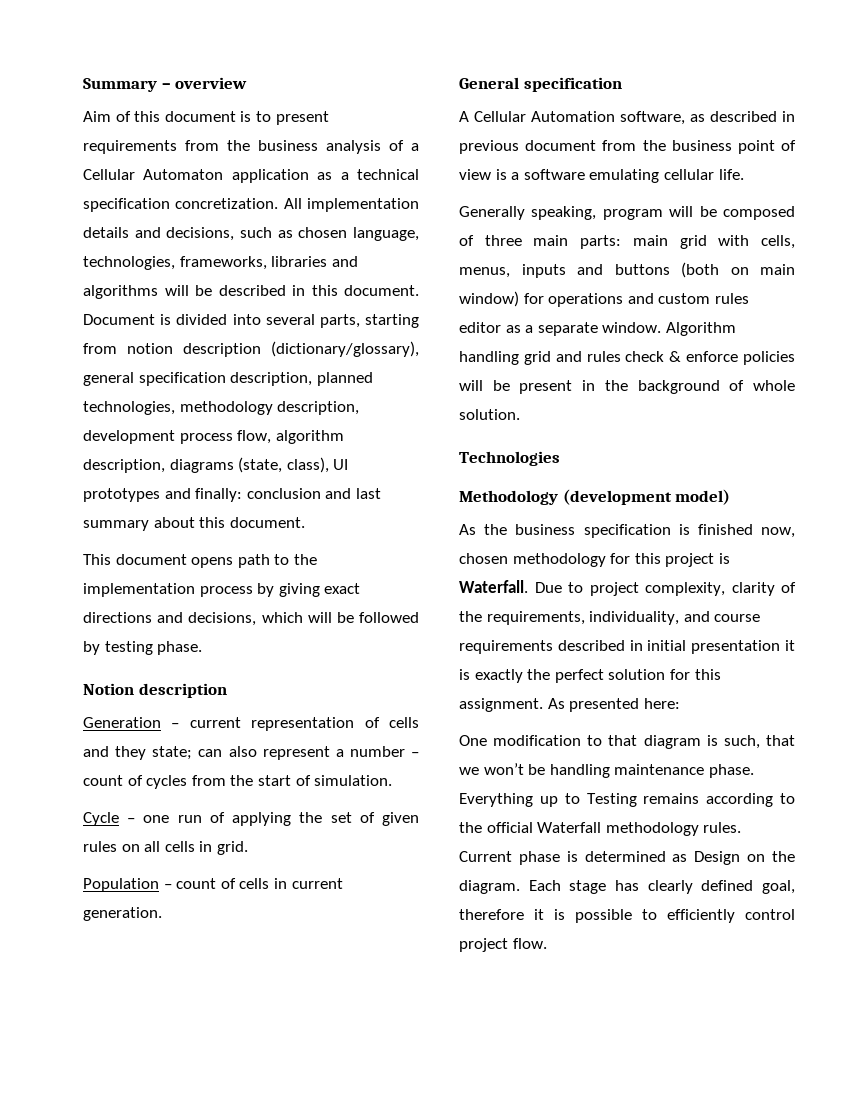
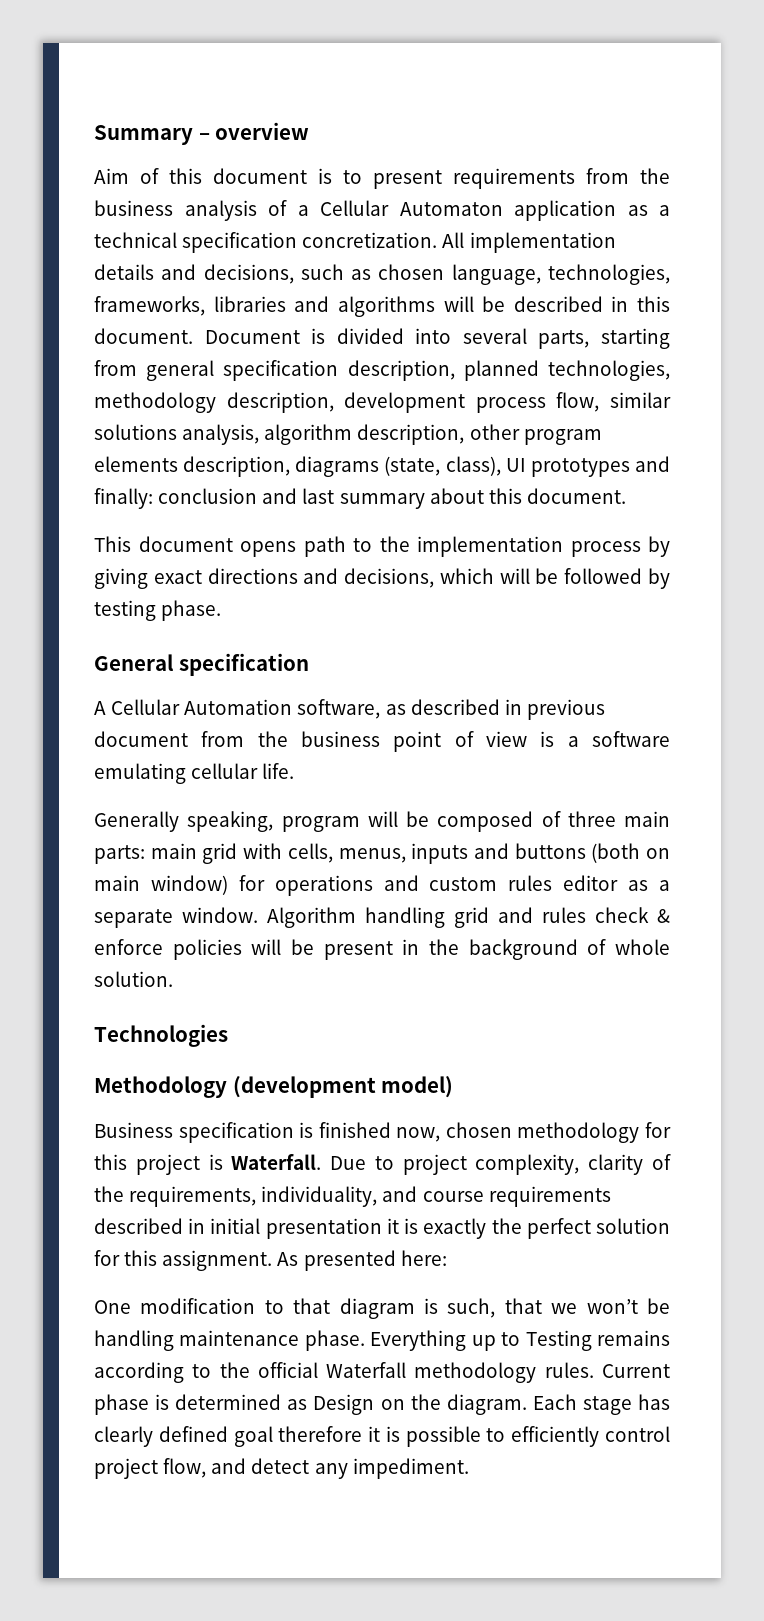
[127,341,419,357] notion description (dictionary/glossary), -> (137, 368) none
[275,430,344,444] algorithm -> [610,392,671,408] [94,424,602,445] [94,456,178,472] similar solutions analysis, algorithm description, other program elements
[83,683,227,698] [83,717,419,731] [83,746,419,760] [83,775,393,789] [83,812,419,826] [83,841,248,855] [83,878,343,892] [83,907,162,921] // Notion description // Generation – current representation of cells and they state; can also represent a number – count of cycles from the start of simulation. // Cycle – one run of applying the set of given rules on all cells in grid. // Population – count of cells in current generation. -> (222, 610) none
[459,524,576,535] As the business -> [94,1122,173,1138] Business
[762,880,795,894] goal, -> [233,1426,273,1447] goal
[512,938,547,949] flow. -> [163,1458,469,1479] flow, and detect any impediment.

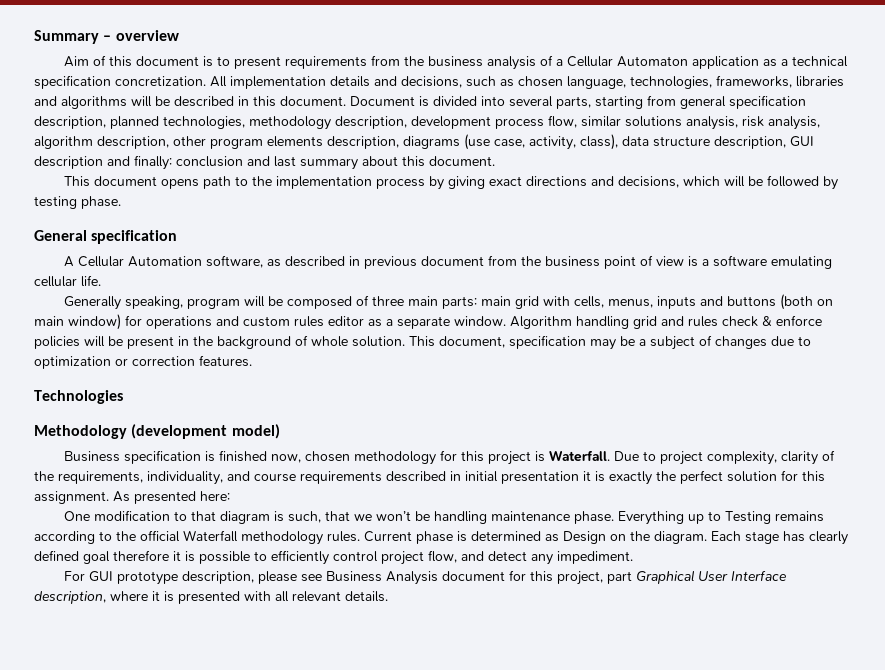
(260, 434) none -> [742,116,820,130] risk analysis,
[384,456,630,477] (state, class), UI prototypes -> [464,134,814,150] [34,156,103,169] (use case, activity, class), data structure description, GUI description
(173, 979) none -> [409,335,811,350] [34,355,252,369] This document, specification may be a subject of changes due to optimization or correction features.
(469, 1468) none -> [63,570,787,585] [34,591,388,604] // For GUI prototype description, please see Business Analysis document for this project, part Graphical User Interface description, where it is presented with all relevant details.

